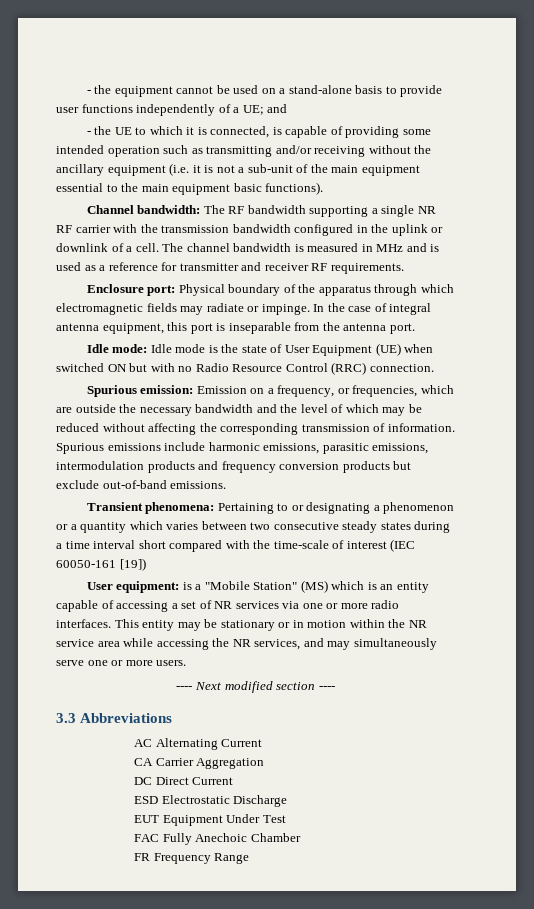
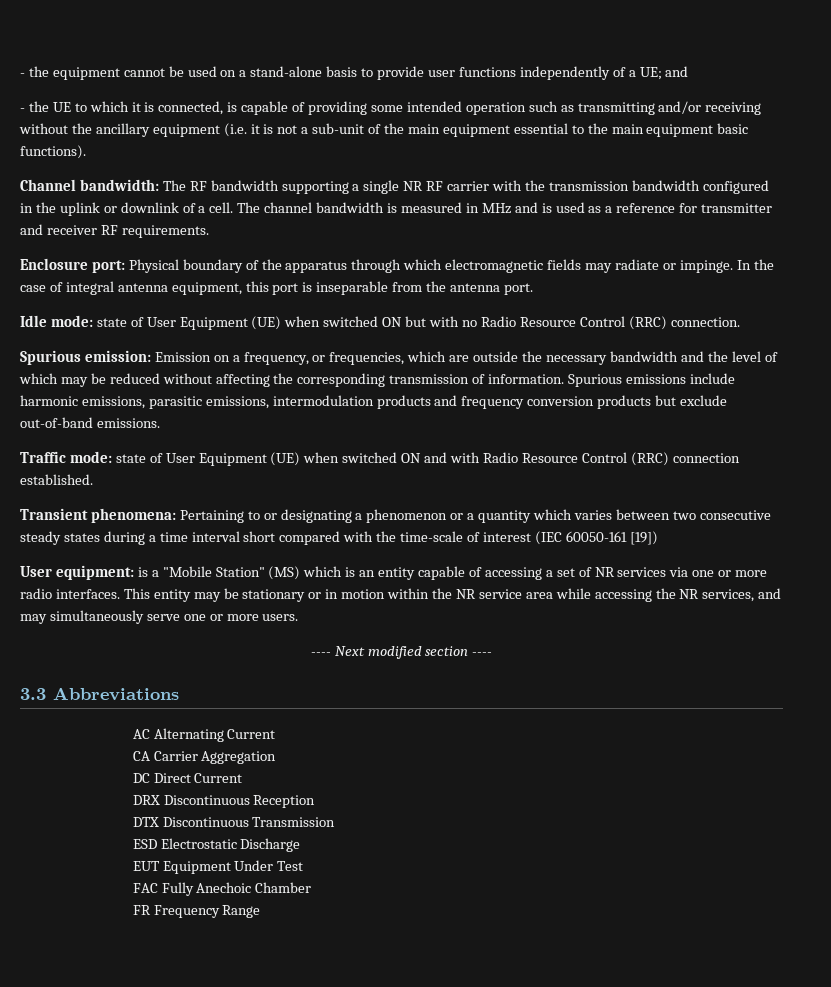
[150,344,239,353] Idle mode is the -> (93, 321) none
(227, 485) none -> [20,451,740,466] [20,474,93,485] // Traffic mode: state of User Equipment (UE) when switched ON and with Radio Resource Control (RRC) connection established.
(234, 781) none -> [132,795,316,808] [132,817,336,827] // DRX Discontinuous Reception // DTX Discontinuous Transmission

